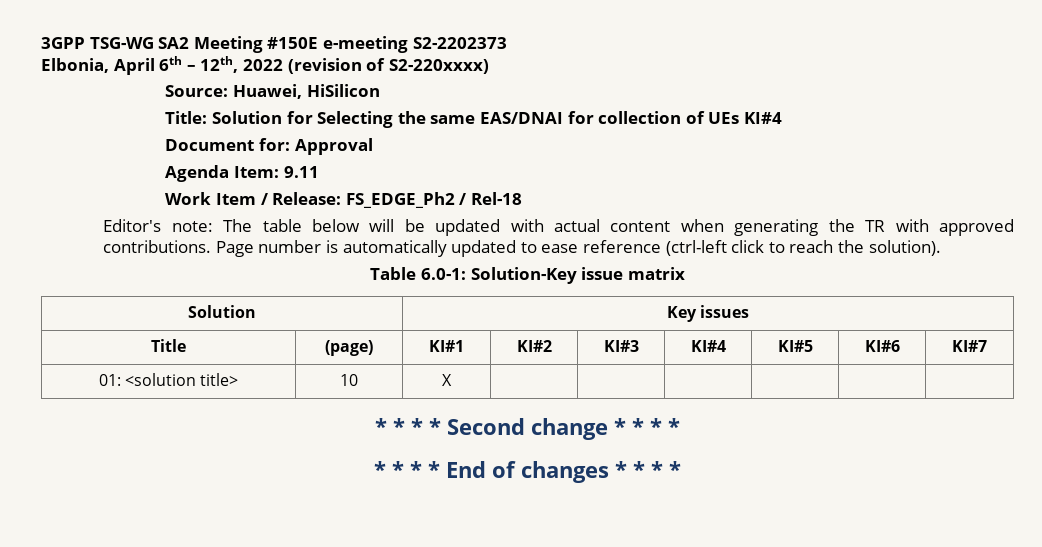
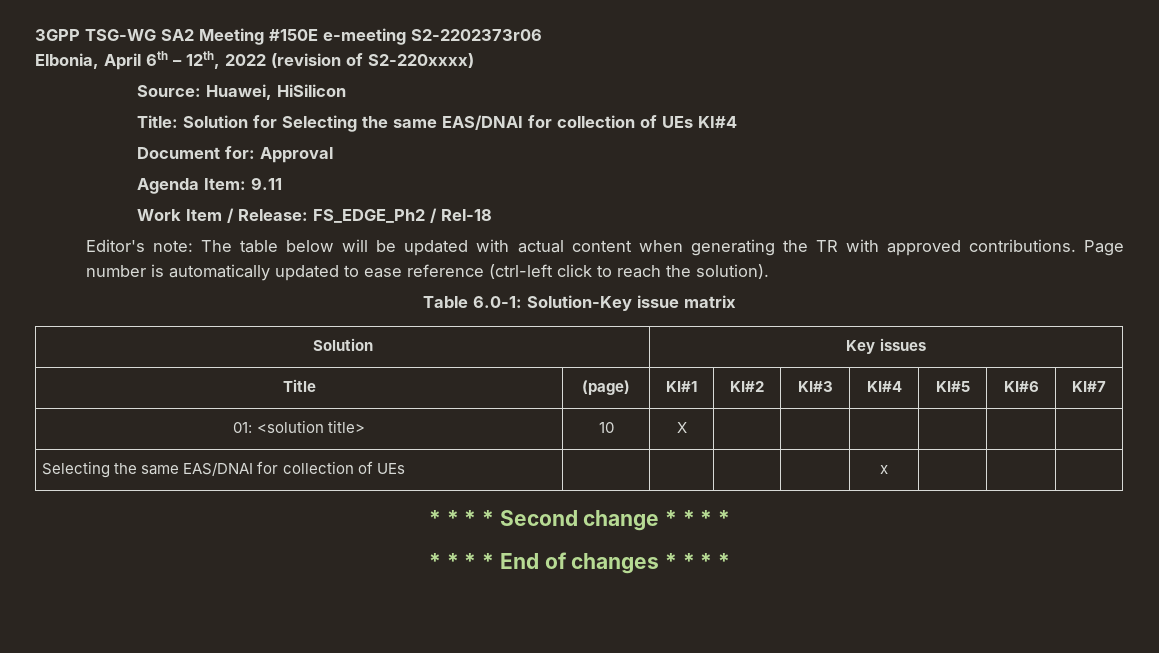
[412,37,507,49] S2-2202373 -> [411,29,542,41] S2-2202373r06
(452, 380) none -> [42,461,405,478] [880,465,888,474] // Selecting the same EAS/DNAI for collection of UEs | | | | | x | | |

